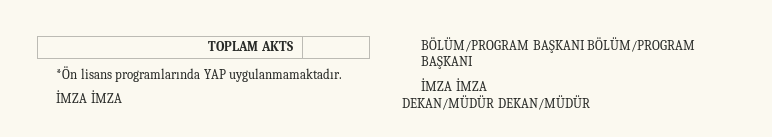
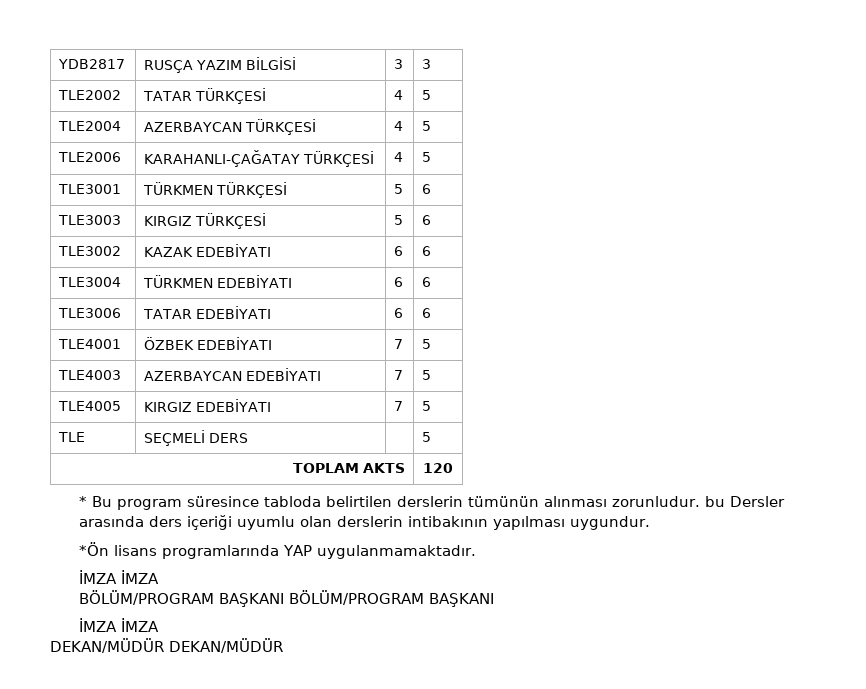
[208,41,293,51] TOPLAM AKTS | -> [58,59,126,69] [144,57,297,73] [394,59,404,69] [422,59,432,69] [58,90,122,100] [143,88,267,104] [394,90,404,100] [422,90,432,100] [58,121,122,131] [144,119,317,135] [394,121,404,131] [422,121,432,131] [58,152,122,162] [144,150,375,167] [394,152,404,162] [422,152,432,162] [58,184,122,194] [143,182,288,198] [394,184,404,194] [422,184,432,194] [58,215,122,225] [144,213,267,229] [394,215,404,225] [422,215,432,225] [58,246,122,256] [144,244,272,257] [394,246,404,256] [422,246,432,256] [58,277,122,287] [143,275,293,288] [394,277,404,287] [422,277,432,287] [58,308,122,318] [143,306,272,319] [394,308,404,318] [422,308,432,318] [58,339,122,349] [144,337,273,350] [394,339,404,349] [422,339,432,349] [58,370,122,380] [144,368,322,381] [394,370,404,380] [422,370,432,380] [58,401,122,411] [144,399,272,412] [394,401,404,411] [422,401,432,411] [58,432,86,442] [144,430,249,446] [422,432,432,442] [292,463,405,473] [423,463,453,473] [79,496,786,510] [79,515,651,530] YDB2817 | RUSÇA YAZIM BİLGİSİ | 3 | 3 // TLE2002 | TATAR TÜRKÇESİ | 4 | 5 // TLE2004 | AZERBAYCAN TÜRKÇESİ | 4 | 5 // TLE2006 | KARAHANLI-ÇAĞATAY TÜRKÇESİ | 4 | 5 // TLE3001 | TÜRKMEN TÜRKÇESİ | 5 | 6 // TLE3003 | KIRGIZ TÜRKÇESİ | 5 | 6 // TLE3002 | KAZAK EDEBİYATI | 6 | 6 // TLE3004 | TÜRKMEN EDEBİYATI | 6 | 6 // TLE3006 | TATAR EDEBİYATI | 6 | 6 // TLE4001 | ÖZBEK EDEBİYATI | 7 | 5 // TLE4003 | AZERBAYCAN EDEBİYATI | 7 | 5 // TLE4005 | KIRGIZ EDEBİYATI | 7 | 5 // TLE | SEÇMELİ DERS | | 5 // TOPLAM AKTS | 120 // * Bu program süresince tabloda belirtilen derslerin tümünün alınması zorunludur. bu Dersler arasında ders içeriği uyumlu olan derslerin intibakının yapılması uygundur.

